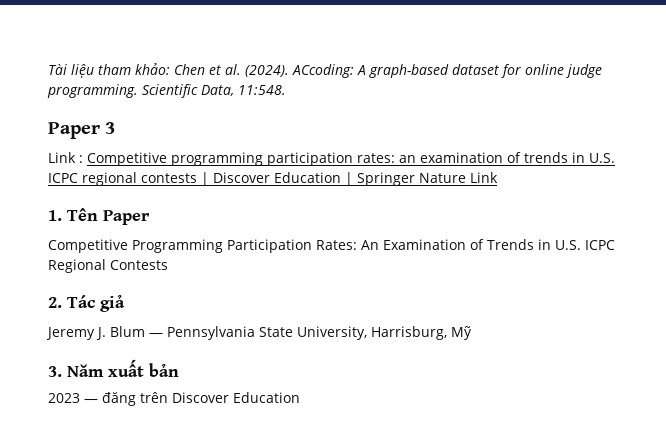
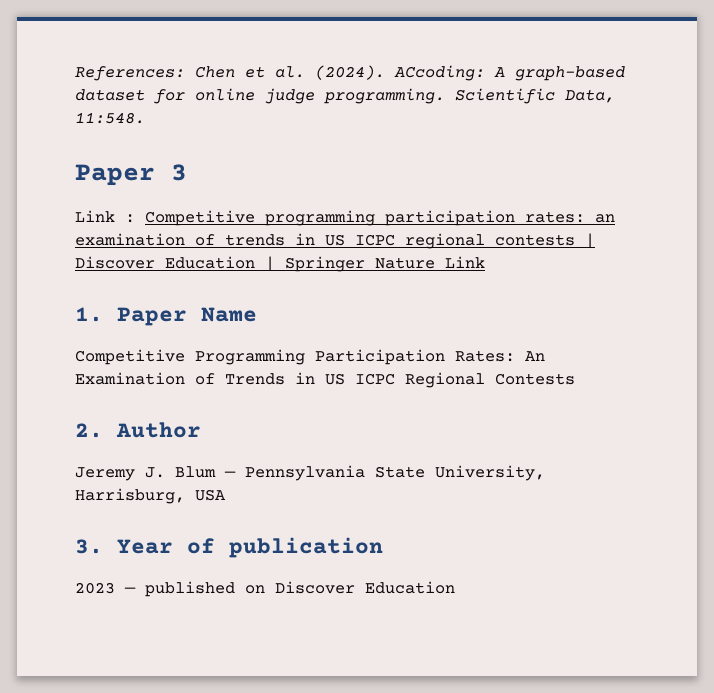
[48,63,170,78] Tài liệu tham khảo: -> [75,66,185,81] References:
[589,153,615,163] U.S. -> [325,234,345,246] US
[67,208,150,225] Tên Paper -> [117,307,257,326] Paper Name
[555,240,581,250] U.S. -> [325,373,345,385] US
[67,295,125,312] Tác giả -> [116,422,201,438] Author
[451,326,472,340] Mỹ -> [195,489,226,501] USA
[67,359,179,377] Năm xuất bản -> [117,537,383,558] Year of publication
[102,392,168,406] đăng trên -> [145,581,265,597] published on

